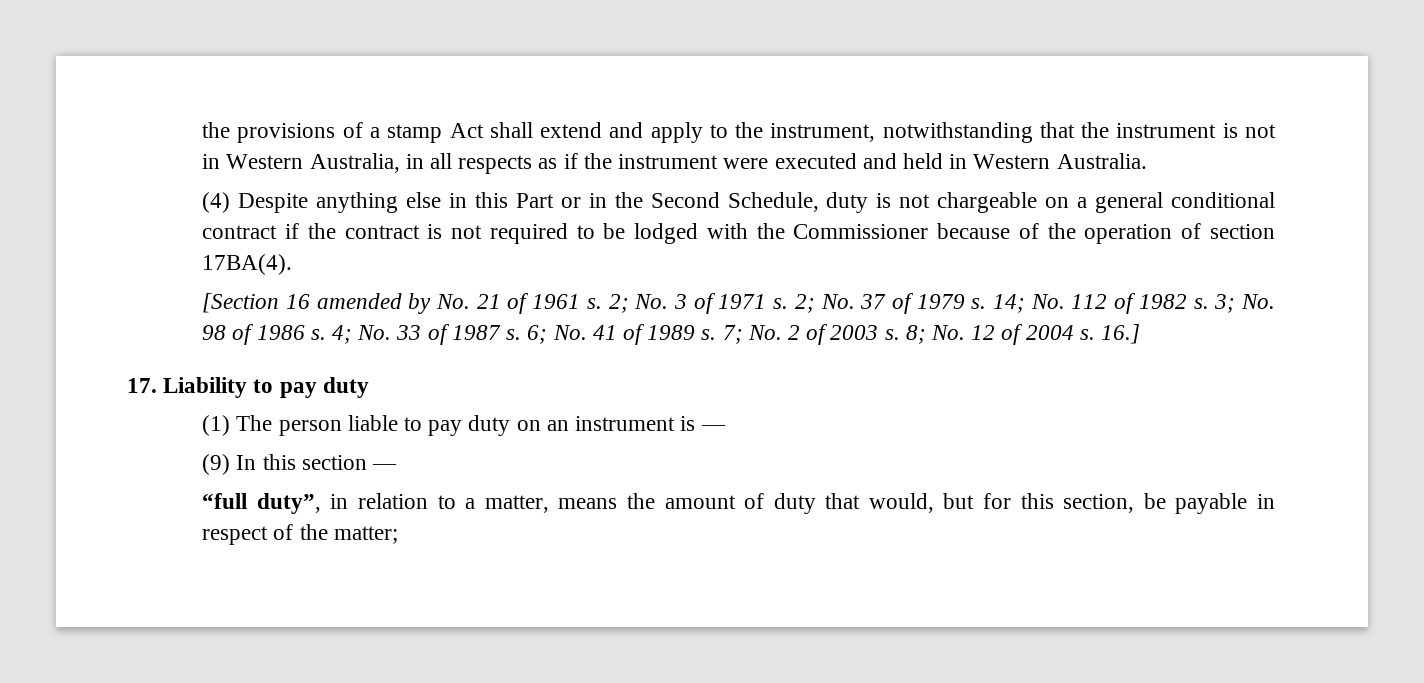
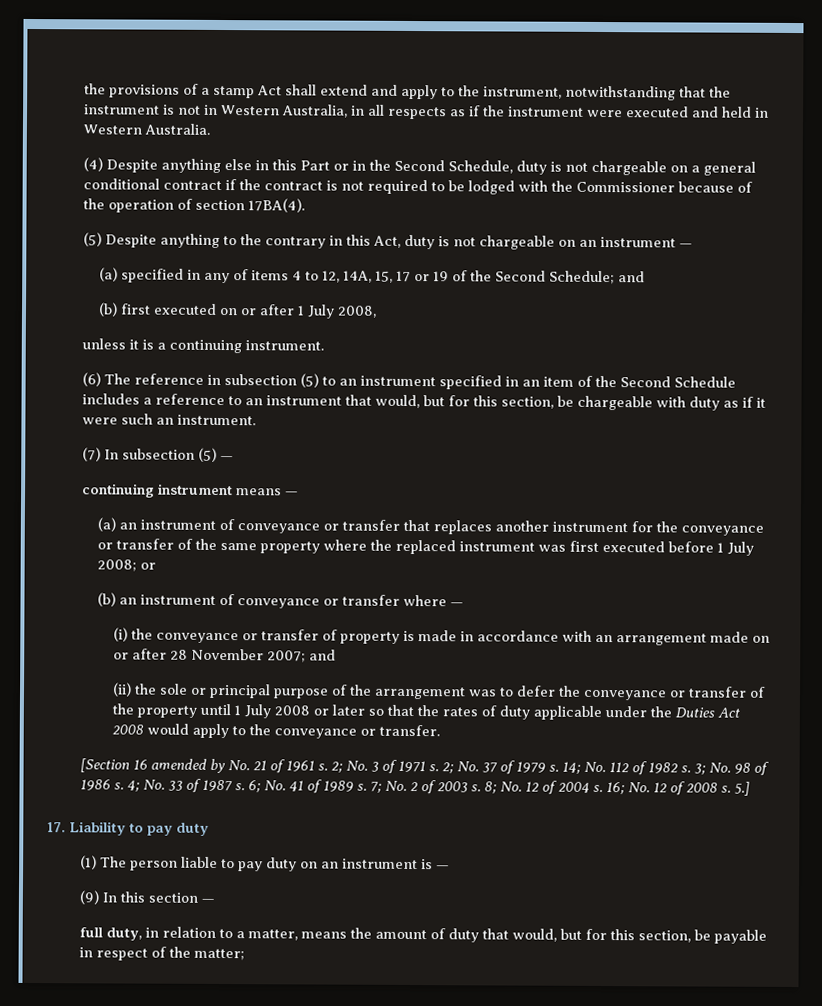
(293, 264) none -> [82,232,692,250] [98,267,645,285] [97,302,377,319] [81,338,324,354] [81,372,736,390] [81,393,766,411] [81,413,256,426] [81,447,233,462] [81,483,298,498] [96,517,764,536] [96,538,754,556] [96,559,156,572] [96,592,463,609] [113,627,771,646] [113,648,337,663] [112,682,767,701] [112,703,741,721] [112,723,441,739] // (5) Despite anything to the contrary in this Act, duty is not chargeable on an instrument — // (a) specified in any of items 4 to 12, 14A, 15, 17 or 19 of the Second Schedule; and // (b) first executed on or after 1 July 2008, // unless it is a continuing instrument. // (6) The reference in subsection (5) to an instrument specified in an item of the Second Schedule includes a reference to an instrument that would, but for this section, be chargeable with duty as if it were such an instrument. // (7) In subsection (5) — // continuing instrument means — // (a) an instrument of conveyance or transfer that replaces another instrument for the conveyance or transfer of the same property where the replaced instrument was first executed before 1 July 2008; or // (b) an instrument of conveyance or transfer where — // (i) the conveyance or transfer of property is made in accordance with an arrangement made on or after 28 November 2007; and // (ii) the sole or principal purpose of the arrangement was to defer the conveyance or transfer of the property until 1 July 2008 or later so that the rates of duty applicable under the Duties Act 2008 would apply to the conveyance or transfer.
[1101,324,1141,344] 16.] -> [605,781,750,796] 16; No. 12 of 2008 s. 5.]
[202,493,321,514] “full duty”, -> [78,927,142,941] full duty,

